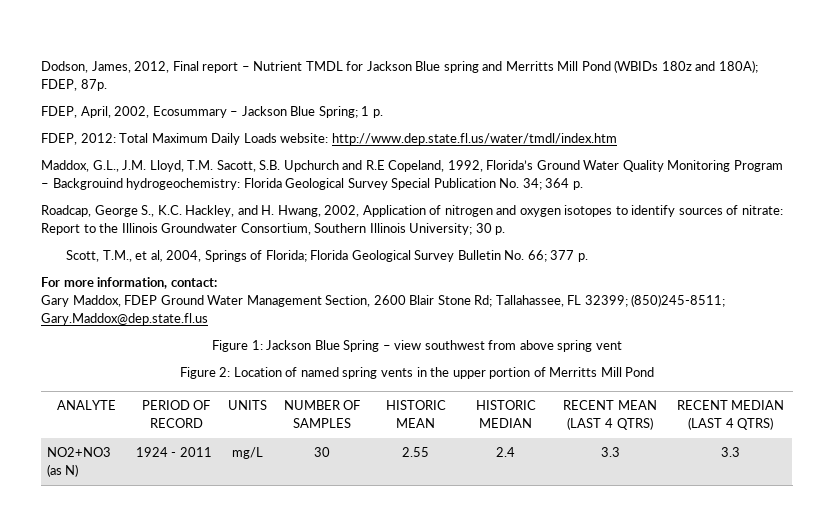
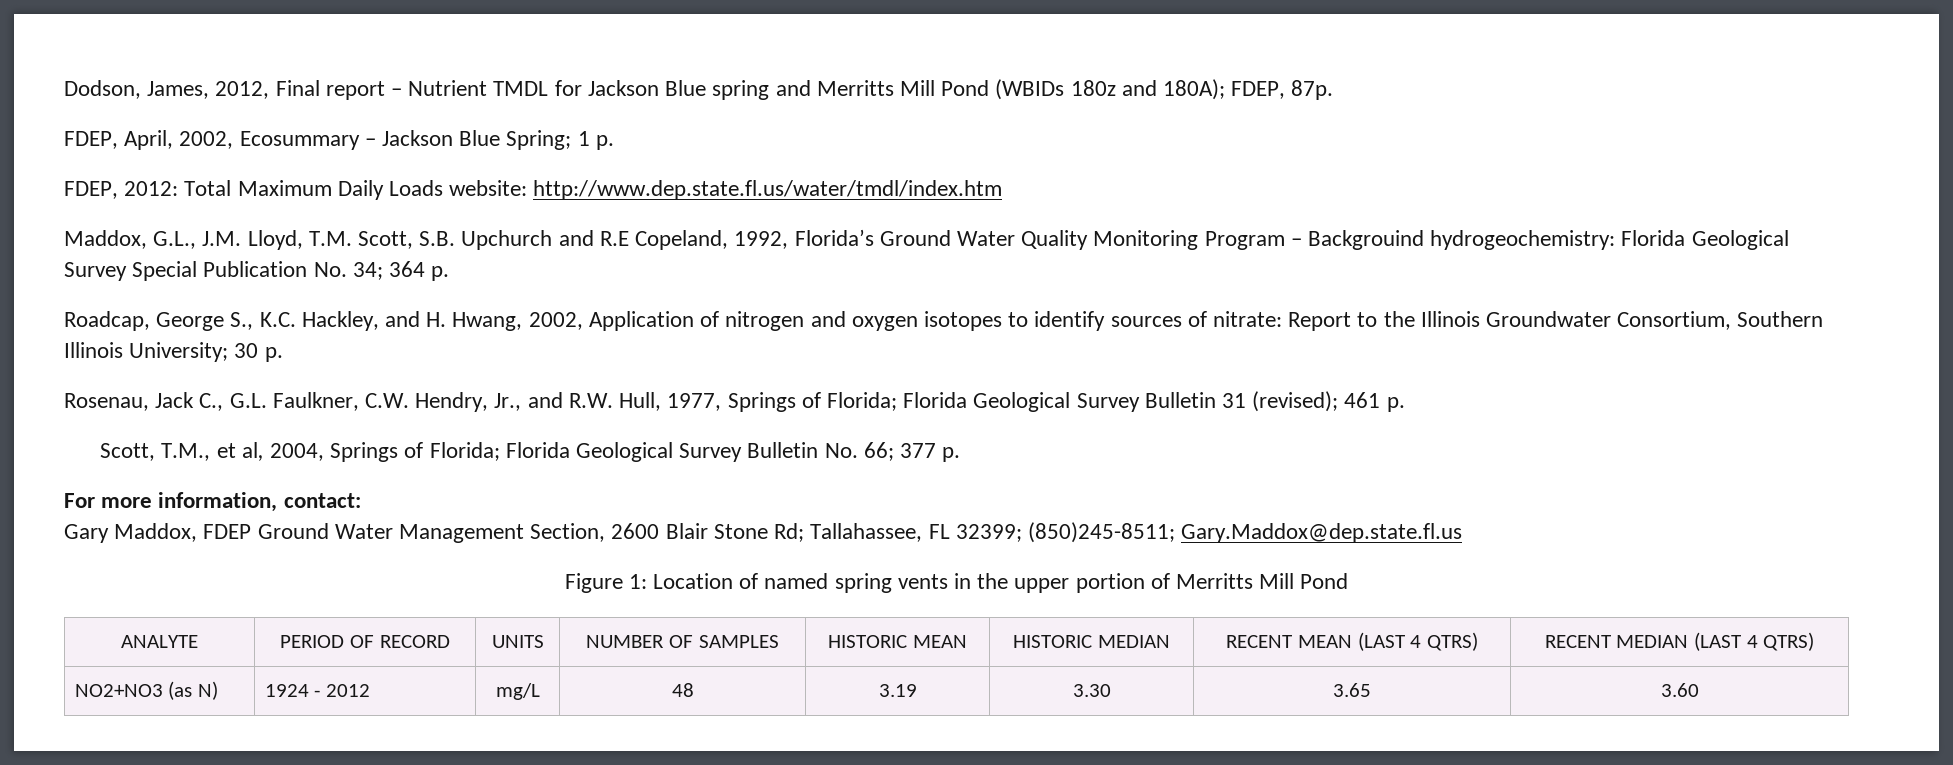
[216,160,256,172] Sacott, -> [358,231,414,249] Scott,
(506, 230) none -> [64,391,1405,412] // Rosenau, Jack C., G.L. Faulkner, C.W. Hendry, Jr., and R.W. Hull, 1977, Springs of Florida; Florida Geological Survey Bulletin 31 (revised); 461 p.
[266,340,622,352] [179,367,231,379] Jackson Blue Spring – view southwest from above spring vent // Figure 2: -> (647, 581) none
[179,447,212,457] 2011 -> [325,684,370,697] 2012
[314,447,330,457] [402,447,429,457] [496,447,515,457] [600,447,620,457] [721,447,740,457] 30 | 2.55 | 2.4 | 3.3 | 3.3 -> [671,683,694,697] [878,684,917,697] [1072,684,1111,697] [1332,683,1371,697] [1660,683,1699,697] 48 | 3.19 | 3.30 | 3.65 | 3.60

